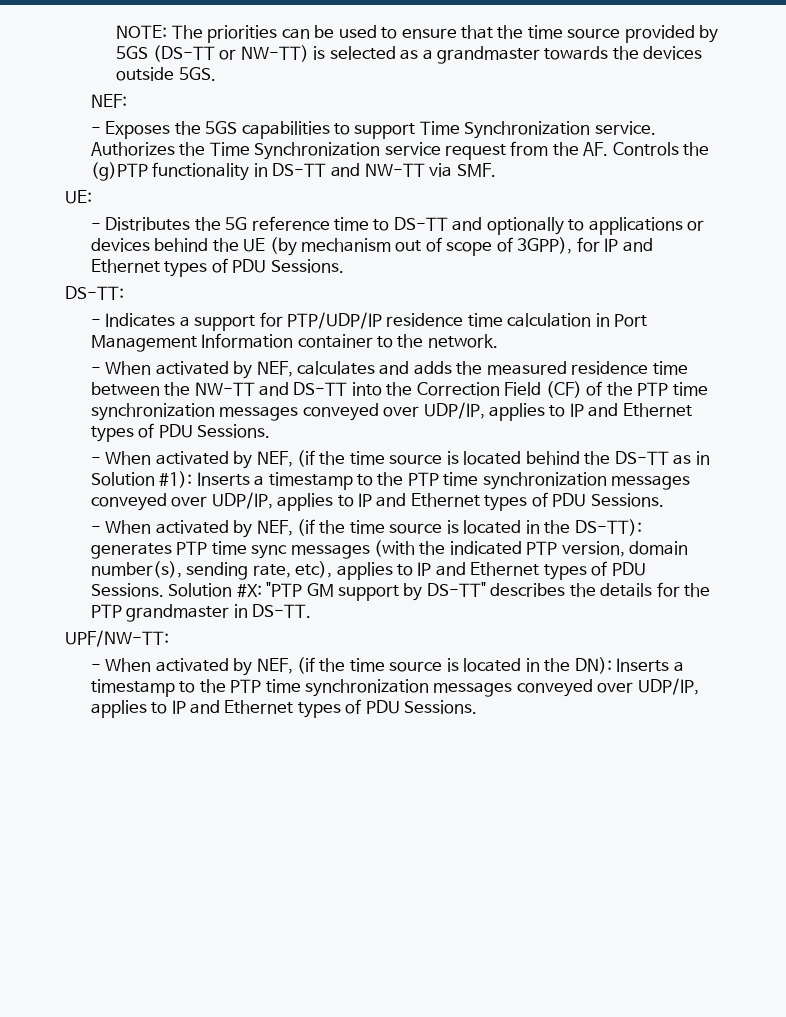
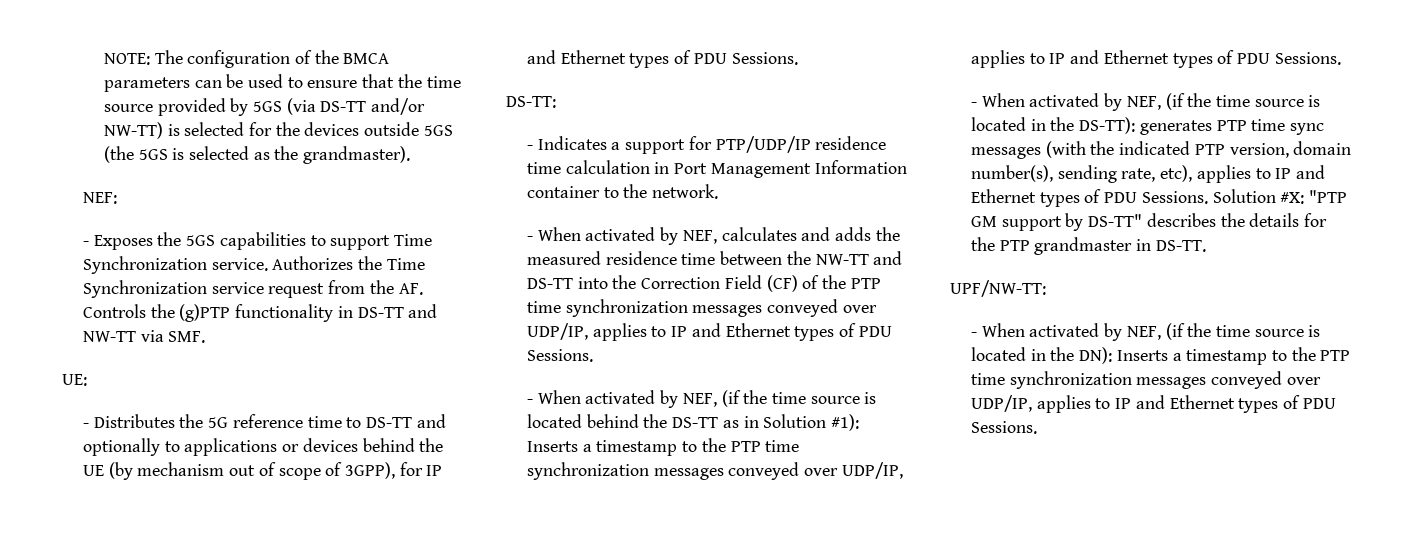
[207,25,278,43] priorities -> [187,50,390,68] [103,77,190,92] configuration of the BMCA parameters
[152,45,703,64] [116,67,216,81] (DS-TT or NW-TT) is selected as a grandmaster towards the devices outside 5GS. -> [286,98,426,115] [103,122,453,139] [103,146,411,164] (via DS-TT and/or NW-TT) is selected for the devices outside 5GS (the 5GS is selected as the grandmaster).

